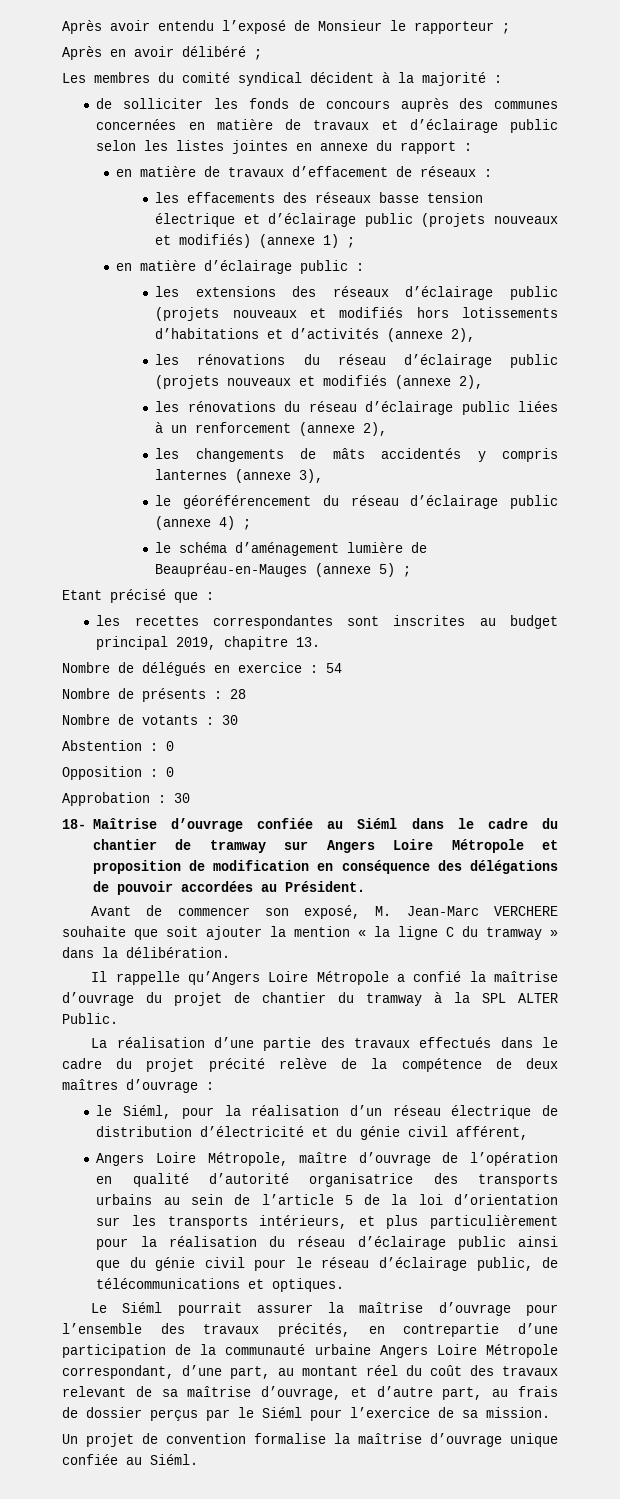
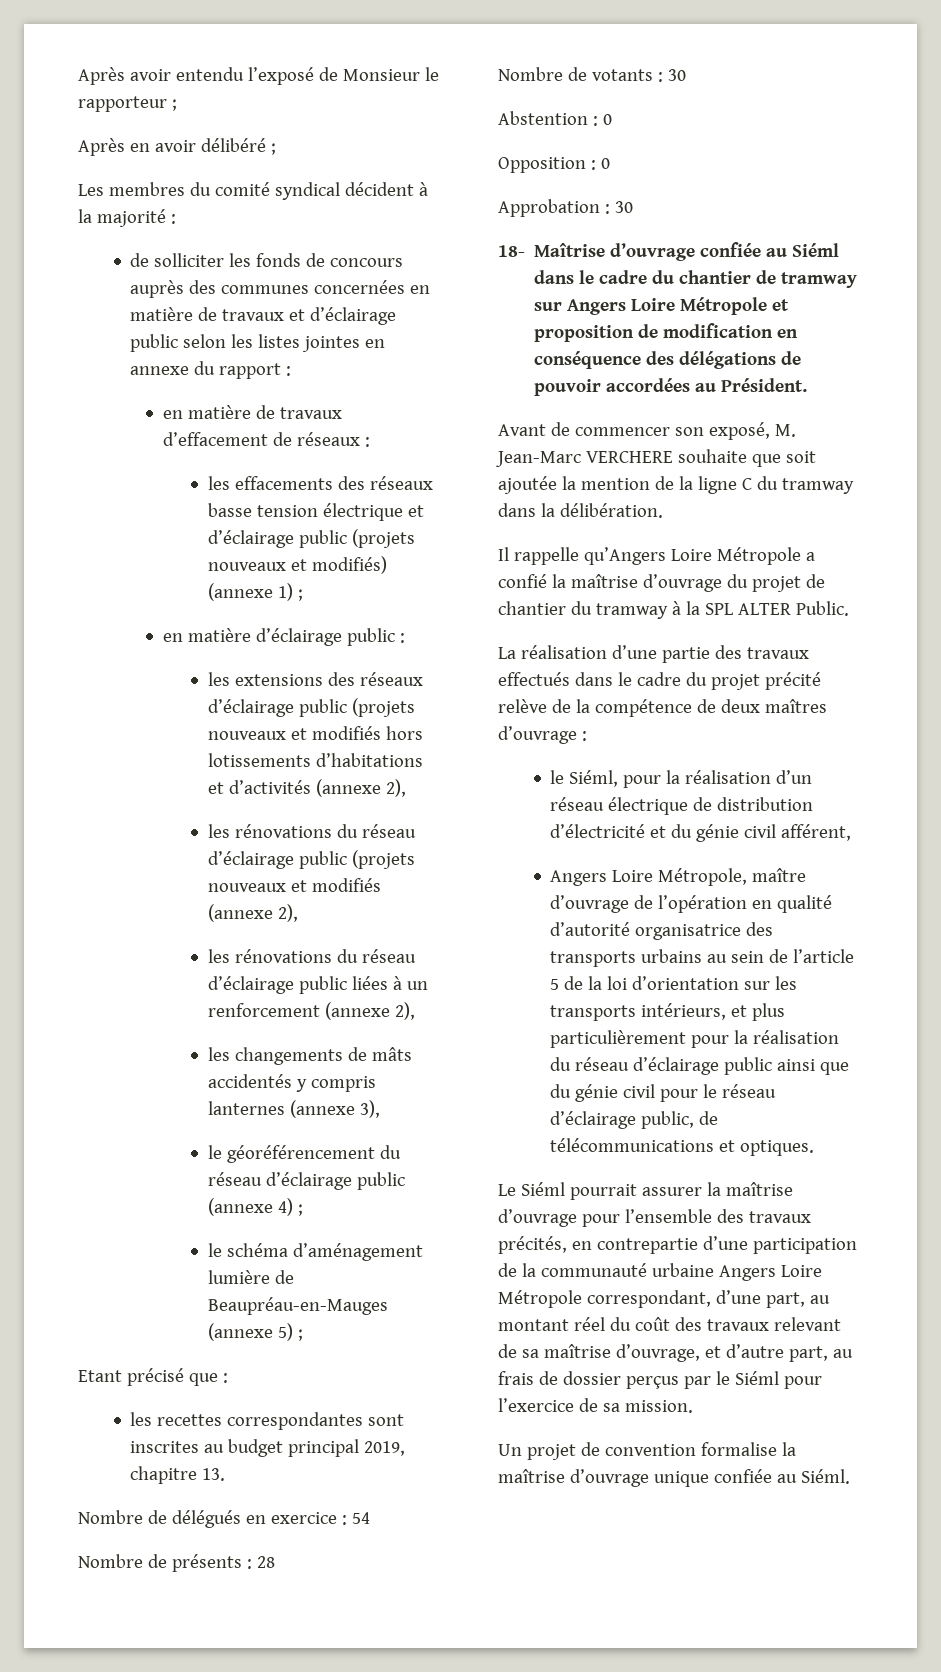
[206,926,262,940] ajouter -> [498,476,557,494] ajoutée
[358,930,366,937] « -> [654,476,674,490] de
[550,930,558,937] » -> (854, 486) none

